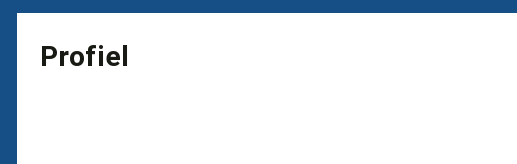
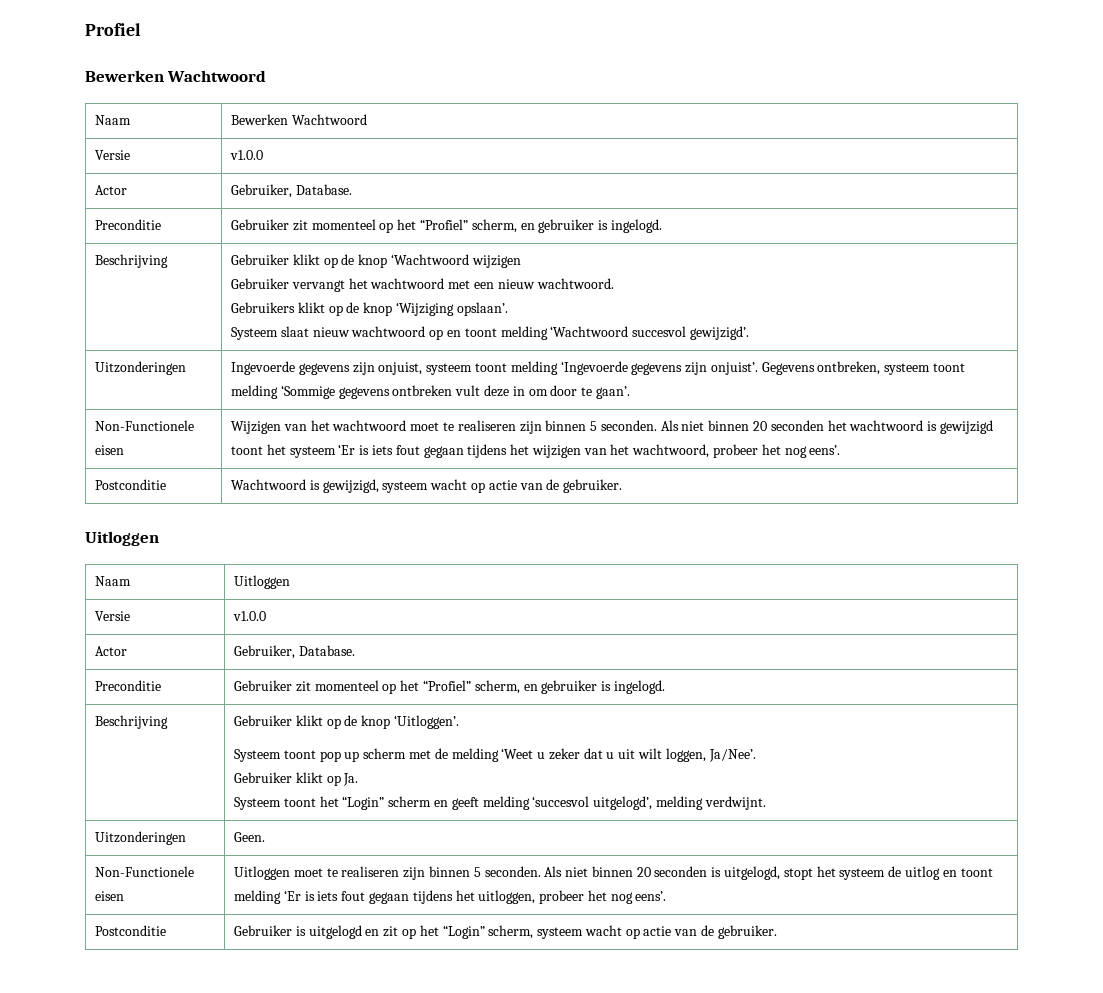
(129, 55) none -> [85,70,267,82] [95,115,132,125] [231,114,367,125] [95,150,131,160] [230,150,264,160] [95,185,128,195] [231,184,352,198] [95,219,162,230] [231,219,662,233] [95,254,169,268] [231,254,521,268] [231,278,614,292] [231,302,508,316] [231,326,749,340] [95,361,187,375] [231,361,966,375] [231,385,630,399] [95,420,195,431] [95,445,125,455] [231,420,993,434] [231,444,841,458] [95,479,167,490] [231,479,623,493] [85,531,159,546] [95,576,132,586] [234,575,291,589] [95,611,131,621] [233,611,267,621] [95,646,128,656] [234,645,355,659] [95,680,162,691] [234,680,665,694] [95,715,169,729] [234,715,460,729] [234,748,756,762] [234,772,359,786] [234,796,766,810] [95,831,187,845] [234,832,266,842] [95,866,195,877] [95,891,125,901] [234,866,993,880] [234,890,667,904] [95,925,167,936] [234,925,777,939] // Bewerken Wachtwoord // Naam | Bewerken Wachtwoord // Versie | v1.0.0 // Actor | Gebruiker, Database. // Preconditie | Gebruiker zit momenteel op het “Profiel” scherm, en gebruiker is ingelogd. // Beschrijving | Gebruiker klikt op de knop ‘Wachtwoord wijzigen // Gebruiker vervangt het wachtwoord met een nieuw wachtwoord. // Gebruikers klikt op de knop ‘Wijziging opslaan’. // Systeem slaat nieuw wachtwoord op en toont melding ‘Wachtwoord succesvol gewijzigd’. // Uitzonderingen | Ingevoerde gegevens zijn onjuist, systeem toont melding ‘Ingevoerde gegevens zijn onjuist’. Gegevens ontbreken, systeem toont melding ‘Sommige gegevens ontbreken vult deze in om door te gaan’. // Non-Functionele eisen | Wijzigen van het wachtwoord moet te realiseren zijn binnen 5 seconden. Als niet binnen 20 seconden het wachtwoord is gewijzigd toont het systeem ‘Er is iets fout gegaan tijdens het wijzigen van het wachtwoord, probeer het nog eens’. // Postconditie | Wachtwoord is gewijzigd, systeem wacht op actie van de gebruiker. // Uitloggen // Naam | Uitloggen // Versie | v1.0.0 // Actor | Gebruiker, Database. // Preconditie | Gebruiker zit momenteel op het “Profiel” scherm, en gebruiker is ingelogd. // Beschrijving | Gebruiker klikt op de knop ‘Uitloggen’. // Systeem toont pop up scherm met de melding ‘Weet u zeker dat u uit wilt loggen, Ja/Nee’. // Gebruiker klikt op Ja. // Systeem toont het “Login” scherm en geeft melding ‘succesvol uitgelogd’, melding verdwijnt. // Uitzonderingen | Geen. // Non-Functionele eisen | Uitloggen moet te realiseren zijn binnen 5 seconden. Als niet binnen 20 seconden is uitgelogd, stopt het systeem de uitlog en toont melding ‘Er is iets fout gegaan tijdens het uitloggen, probeer het nog eens’. // Postconditie | Gebruiker is uitgelogd en zit op het “Login” scherm, systeem wacht op actie van de gebruiker.

